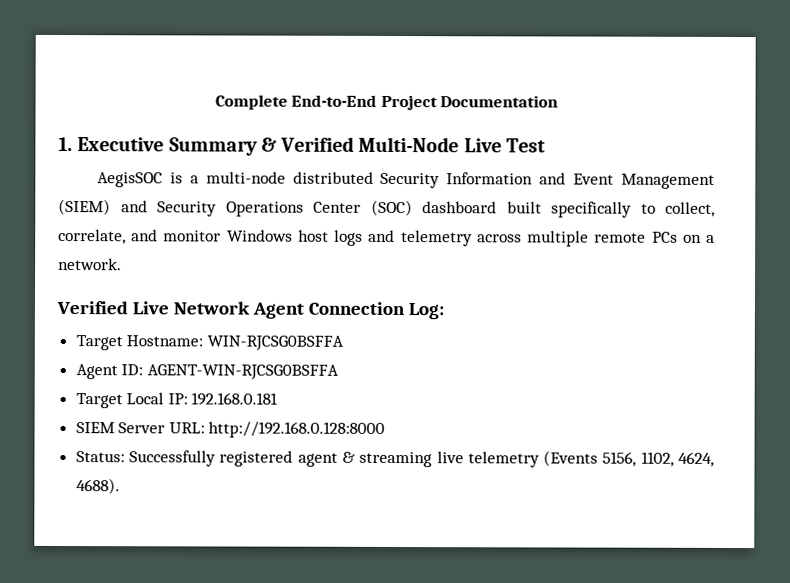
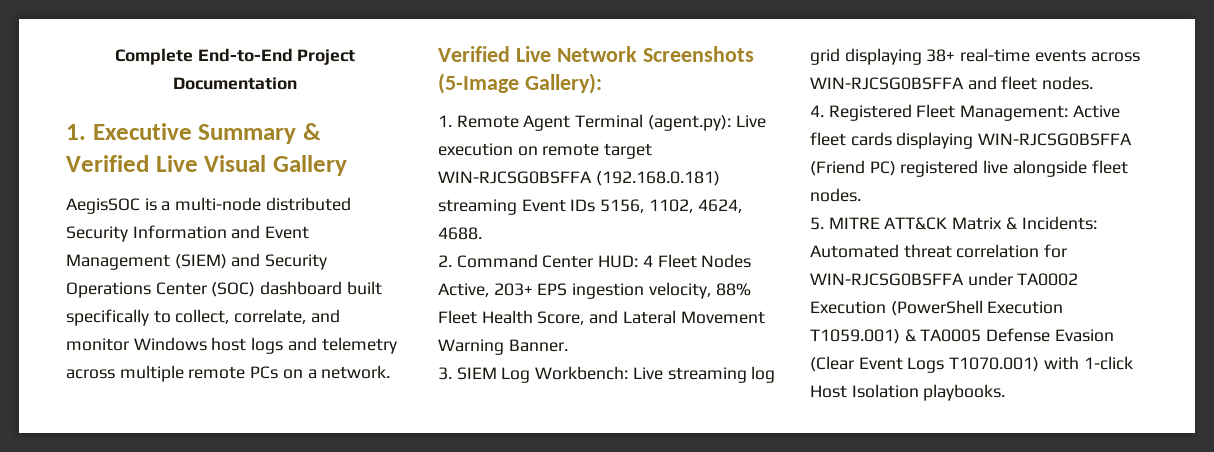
[358,136,546,153] Multi-Node Live Test -> [155,155,347,176] Live Visual Gallery
[251,301,444,320] [75,335,344,351] [75,364,339,380] [75,392,279,409] [75,421,386,438] [75,450,714,468] [75,478,120,495] Agent Connection Log: // Target Hostname: WIN-RJCSG0BSFFA // Agent ID: AGENT-WIN-RJCSG0BSFFA // Target Local IP: 192.168.0.181 // SIEM Server URL: http://192.168.0.128:8000 // Status: Successfully registered agent & streaming live telemetry (Events 5156, 1102, 4624, 4688). -> [642,46,754,62] [438,73,602,94] [438,114,766,131] [438,143,653,159] [438,171,720,186] [438,199,742,215] [438,227,482,240] [438,254,752,268] [438,282,751,299] [438,310,765,325] [438,339,568,355] [438,366,776,383] [810,48,1140,65] [810,76,1094,90] [810,104,1120,121] [810,132,1133,149] [810,160,1128,177] [810,188,861,202] [810,216,1097,230] [810,244,1068,258] [810,272,1079,286] [810,300,1064,316] [810,328,1114,344] [810,356,1133,373] [810,384,1006,401] Screenshots (5-Image Gallery): // 1. Remote Agent Terminal (agent.py): Live execution on remote target WIN-RJCSG0BSFFA (192.168.0.181) streaming Event IDs 5156, 1102, 4624, 4688. // 2. Command Center HUD: 4 Fleet Nodes Active, 203+ EPS ingestion velocity, 88% Fleet Health Score, and Lateral Movement Warning Banner. // 3. SIEM Log Workbench: Live streaming log grid displaying 38+ real-time events across WIN-RJCSG0BSFFA and fleet nodes. // 4. Registered Fleet Management: Active fleet cards displaying WIN-RJCSG0BSFFA (Friend PC) registered live alongside fleet nodes. // 5. MITRE ATT&CK Matrix & Incidents: Automated threat correlation for WIN-RJCSG0BSFFA under TA0002 Execution (PowerShell Execution T1059.001) & TA0005 Defense Evasion (Clear Event Logs T1070.001) with 1-click Host Isolation playbooks.

